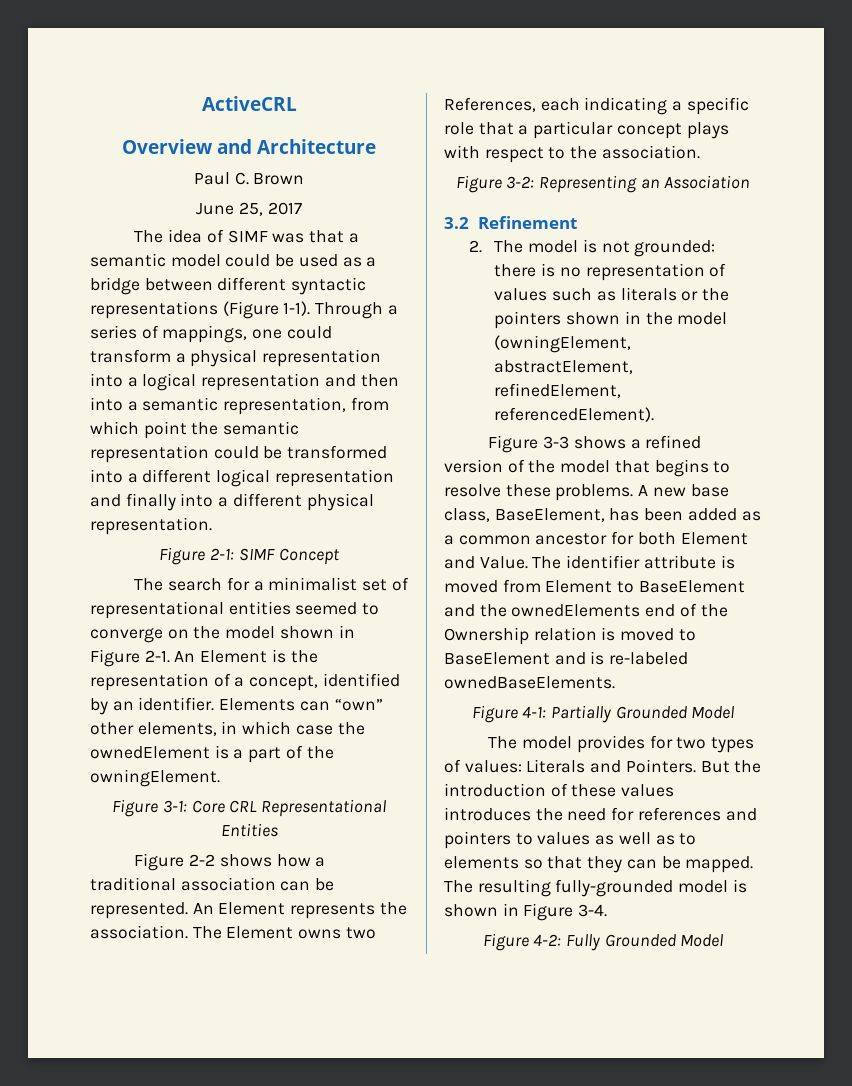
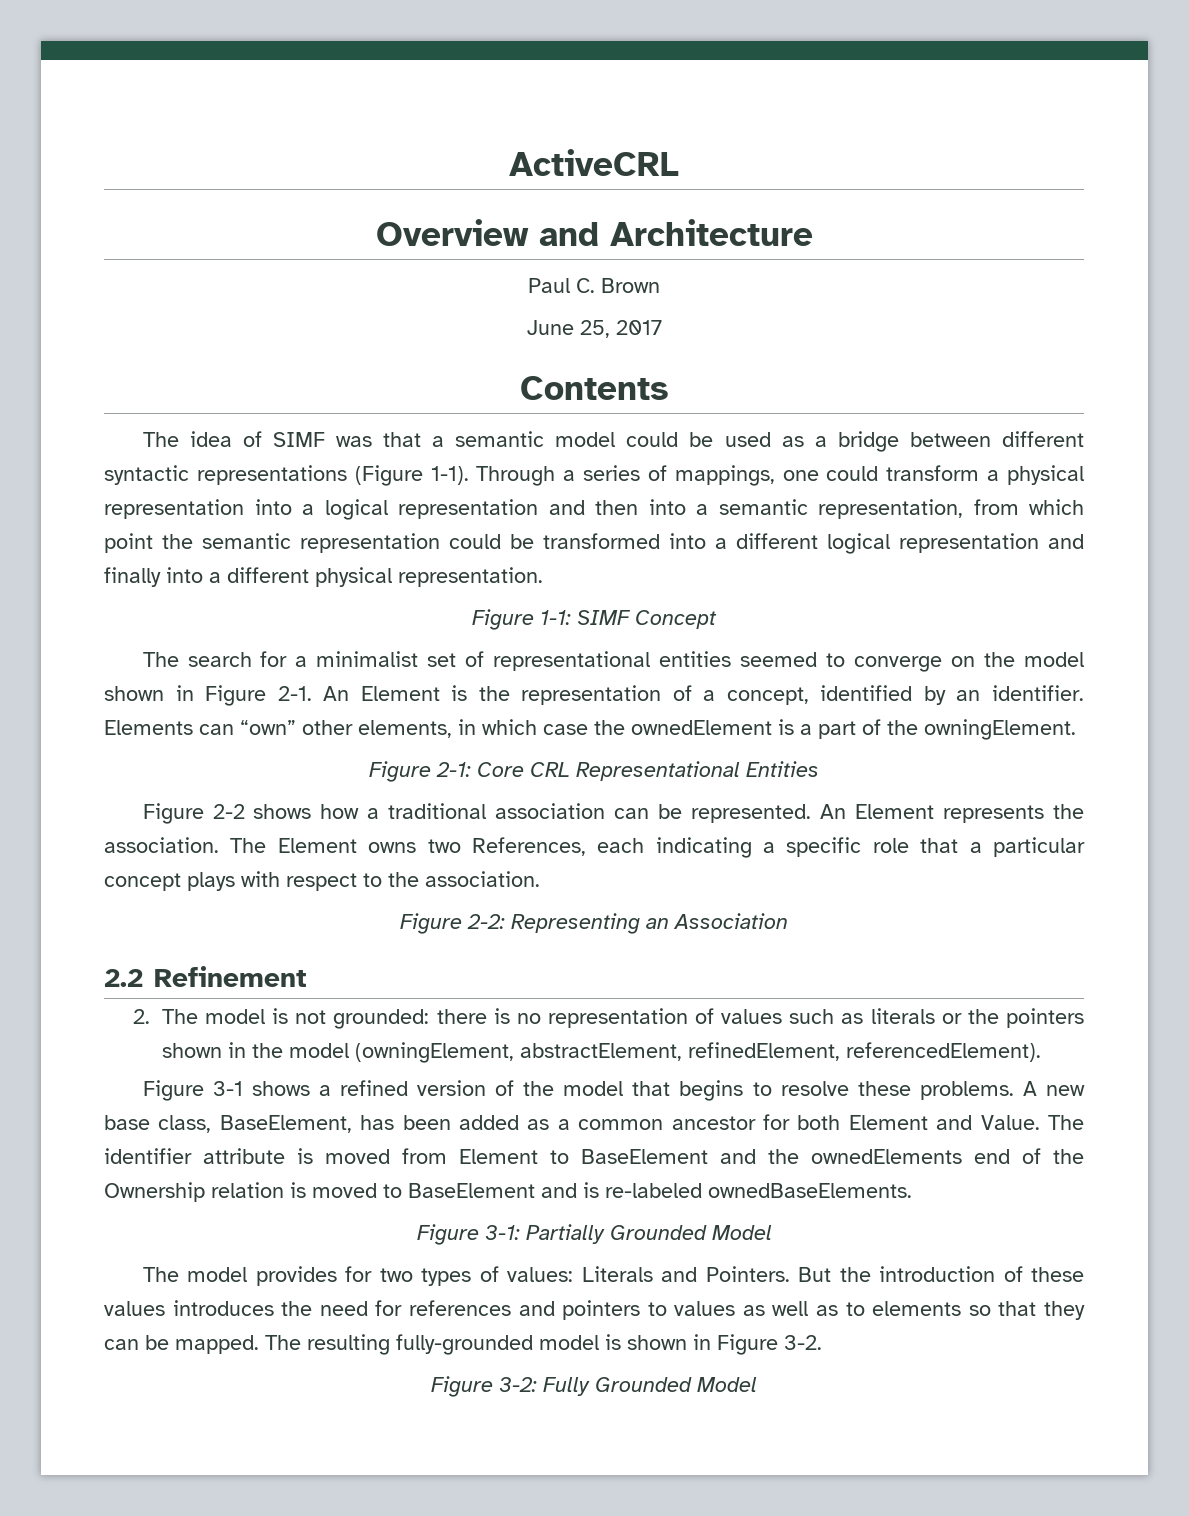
(302, 208) none -> [519,376,669,400] // Contents
[210,548,235,560] 2-1: -> [540,610,571,625] 1-1:
[162,800,187,813] 3-1: -> [436,762,471,777] 2-1:
[506,176,535,189] 3-2: -> [467,914,505,929] 2-2:
[444,217,469,229] 3.2 -> [104,969,143,987] 2.2
[543,436,570,449] 3-3 -> [212,1081,243,1096] 3-1
[522,706,547,718] 4-1: -> [484,1225,520,1240] 3-1:
[578,904,608,917] [482,933,562,951] 3-4. // Figure 4-2: -> [784,1335,822,1350] [431,1376,537,1397] 3-2. // Figure 3-2:

